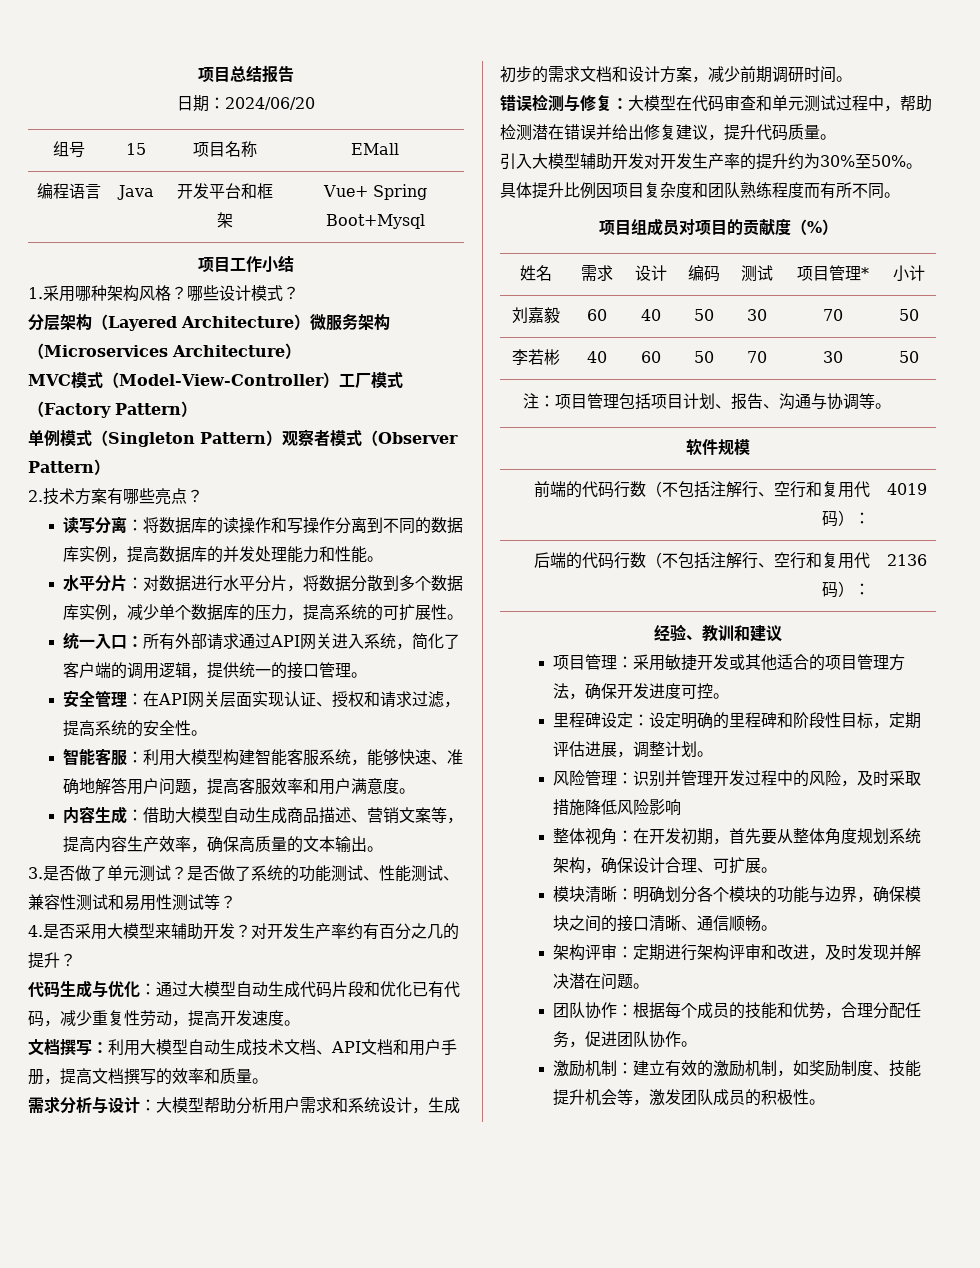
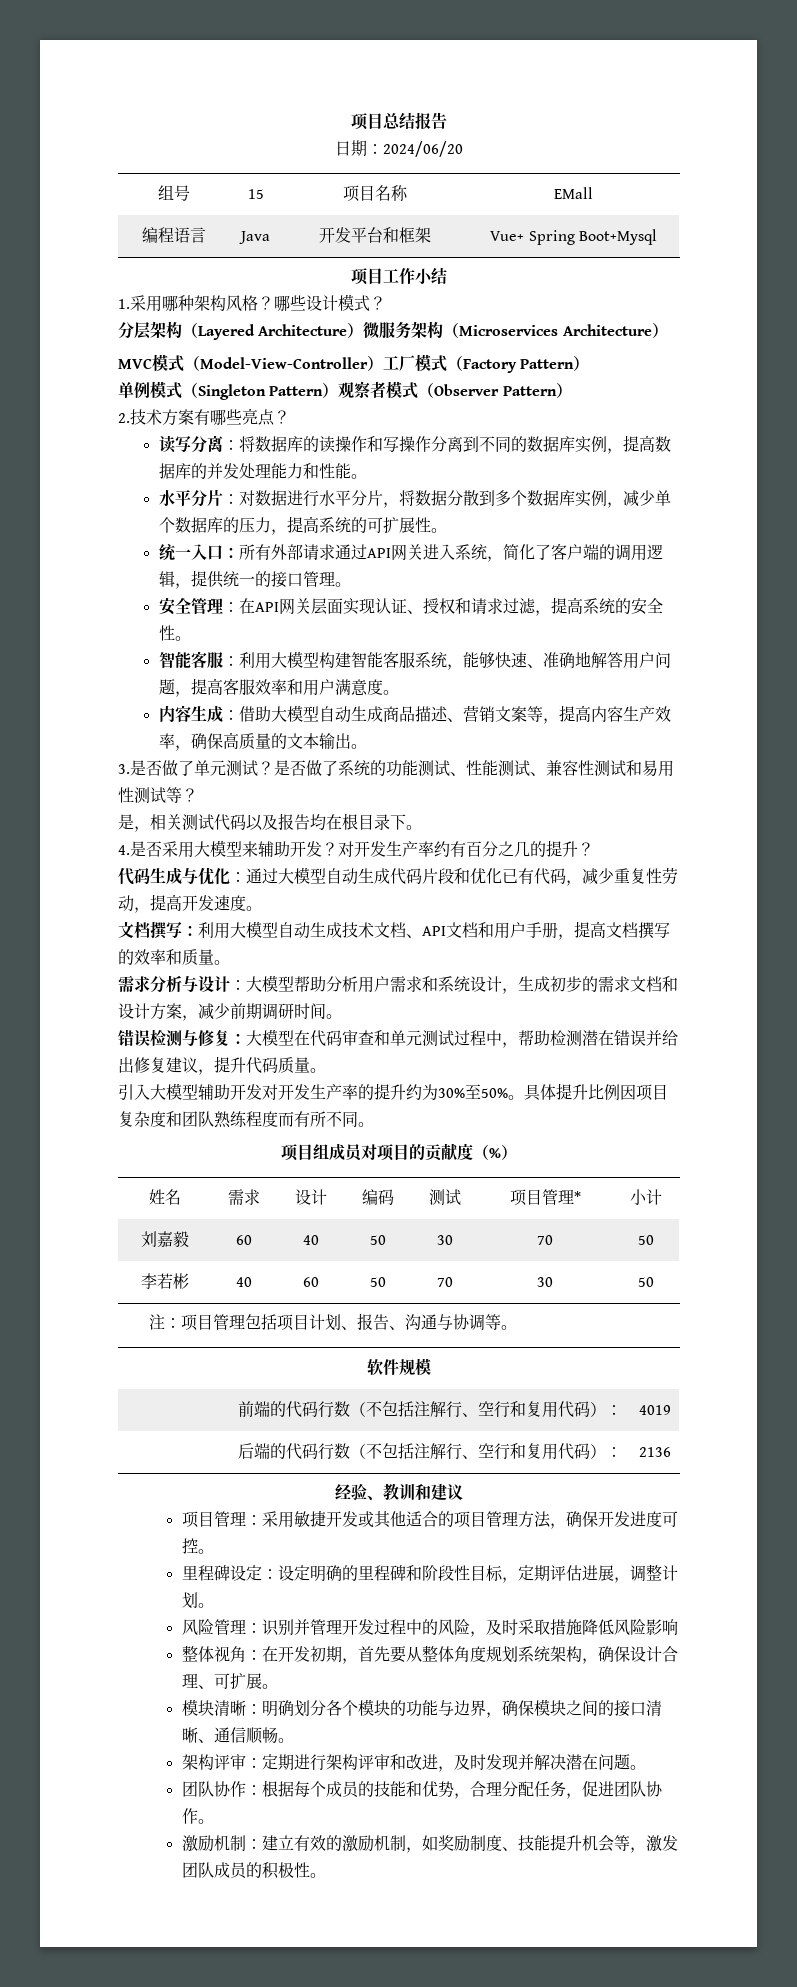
(236, 902) none -> [118,813,422,832] // 是，相关测试代码以及报告均在根目录下。

